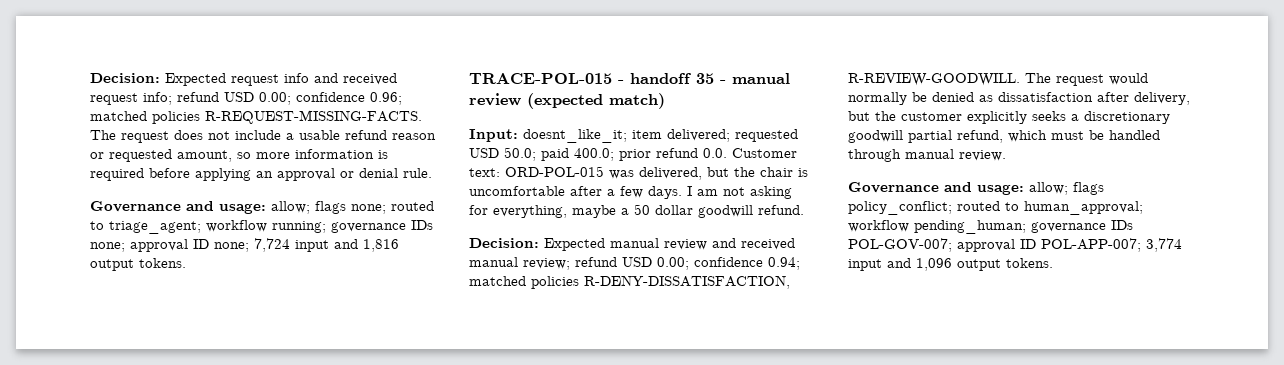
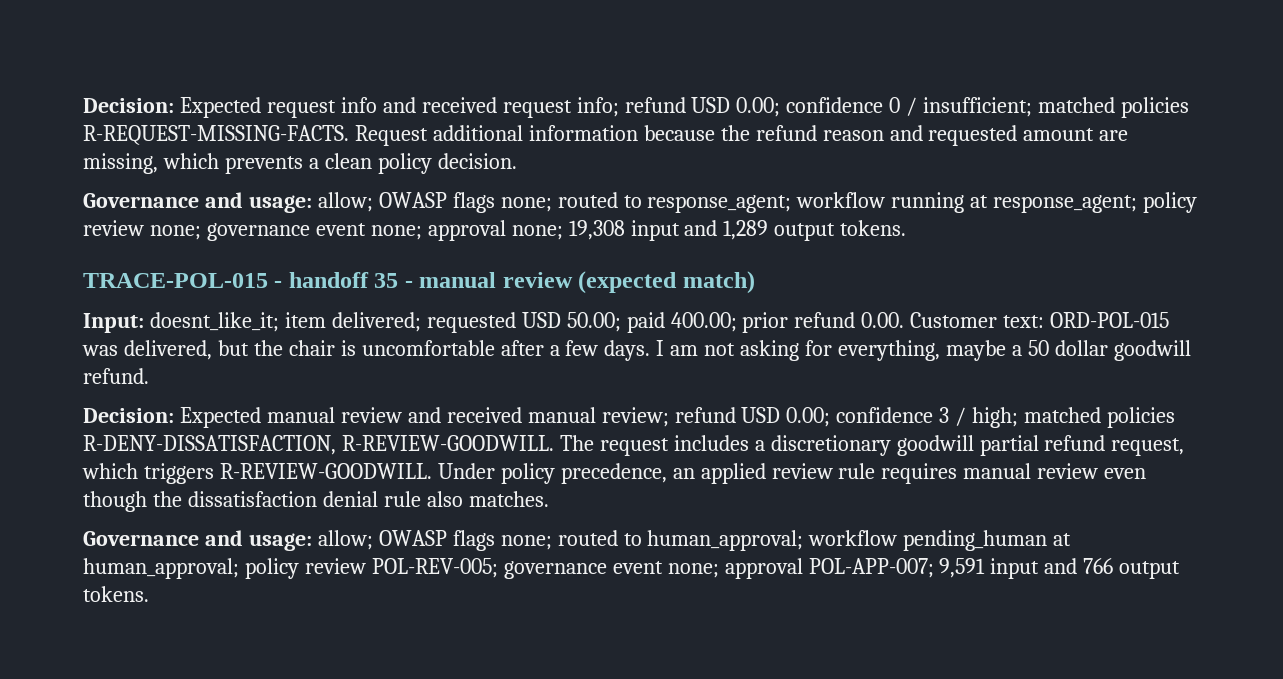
[370,92,402,105] [90,110,422,124] [90,130,436,143] [90,149,388,162] [90,168,432,181] [90,201,434,214] [90,220,433,234] [90,238,399,252] 0.96; matched policies R-REQUEST-MISSING-FACTS. The request does not include a usable refund reason or requested amount, so more information is required before applying an approval or denial rule. // Governance and usage: allow; flags none; routed to triage_agent; workflow running; governance IDs none; approval ID none; 7,724 input and 1,816 -> [889,97,1190,118] [83,125,1129,146] [83,153,517,174] [83,192,1198,213] [83,220,769,241] 0 / insufficient; matched policies R-REQUEST-MISSING-FACTS. Request additional information because the refund reason and requested amount are missing, which prevents a clean policy decision. // Governance and usage: allow; OWASP flags none; routed to response_agent; workflow running at response_agent; policy review none; governance event none; approval none; 19,308 input and 1,289
[504,147,614,161] 50.0; paid 400.0; -> [566,312,737,333] 50.00; paid 400.00;
[703,148,727,158] 0.0. -> [861,312,905,328] 0.00.
[768,257,800,270] 0.94; -> [939,407,1019,428] 3 / high;
[1109,73,1148,85] [848,92,1190,105] [848,111,1170,124] [848,130,1160,143] [848,149,1006,162] [848,182,1104,195] [848,201,952,215] would normally be denied as dissatisfaction after delivery, but the customer explicitly seeks a discretionary goodwill partial refund, which must be handled through manual review. // Governance and usage: allow; flags policy_conflict; -> [673,435,1185,456] [82,463,1147,484] [83,491,549,512] [83,530,552,551] includes a discretionary goodwill partial refund request, which triggers R-REVIEW-GOODWILL. Under policy precedence, an applied review rule requires manual review even though the dissatisfaction denial rule also matches. // Governance and usage: allow; OWASP flags none;
[914,220,1133,234] [848,238,1182,252] [848,258,952,271] pending_human; governance IDs POL-GOV-007; approval ID POL-APP-007; 3,774 input and 1,096 -> [903,530,1072,551] [83,558,1114,579] pending_human at human_approval; policy review POL-REV-005; governance event none; approval POL-APP-007; 9,591 input and 766

